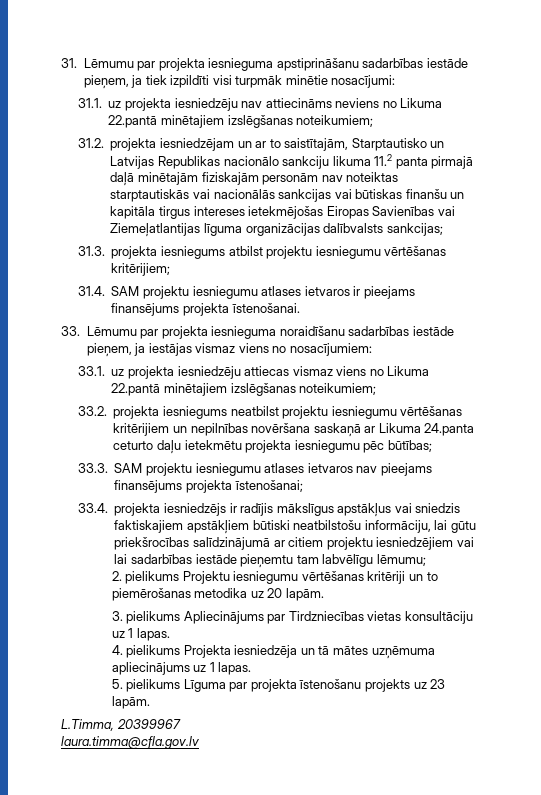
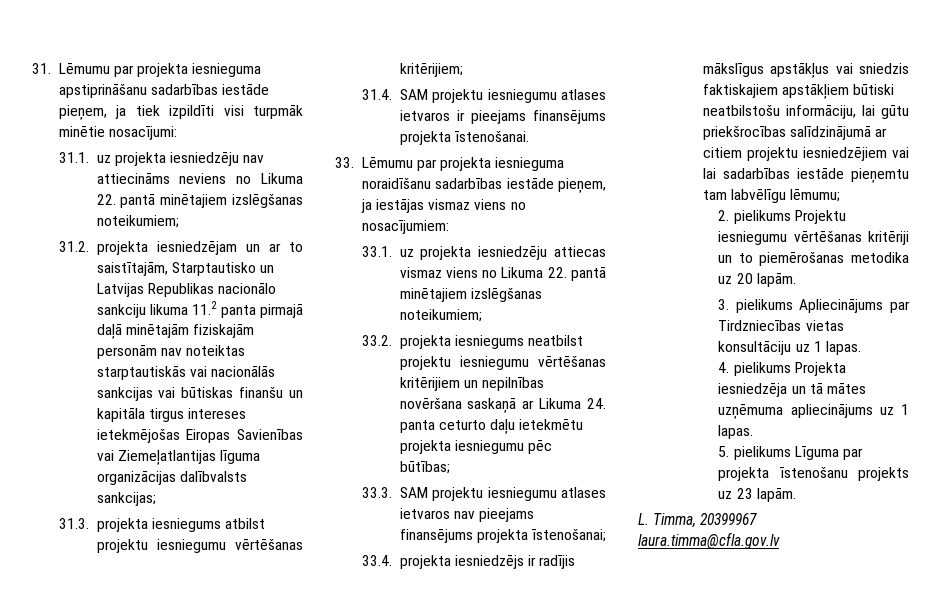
[108,115,158,128] 22.pantā -> [96,194,156,208] 22. pantā
[111,383,161,396] 22.pantā -> [547,267,606,281] 22. pantā
[424,423,475,436] 24.panta -> [587,398,606,409] [399,420,435,433] 24. panta
[61,719,114,731] L.Timma, -> [638,513,697,528] L. Timma,

